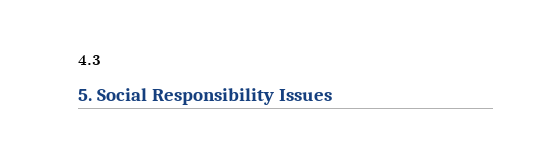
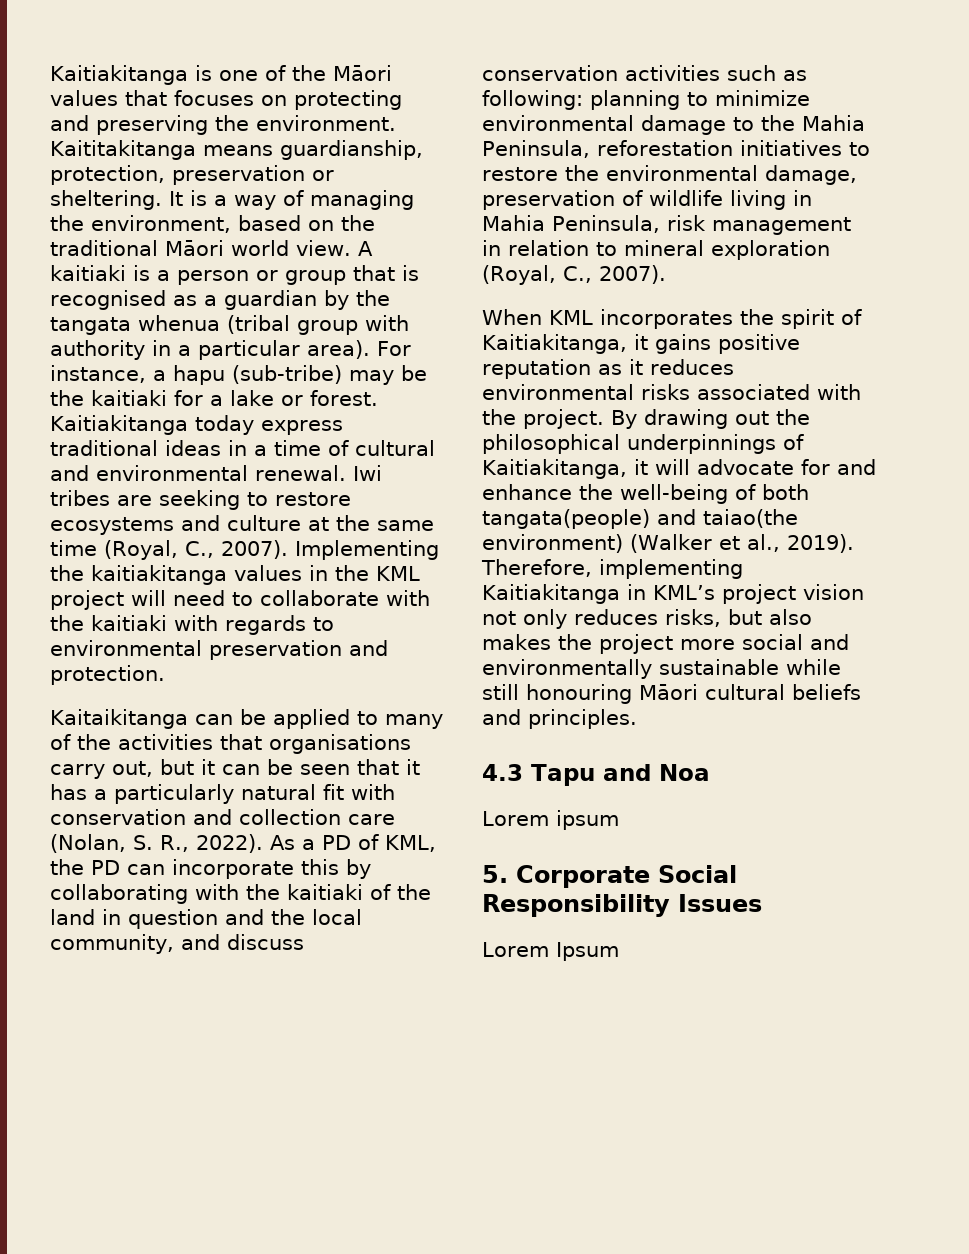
[78,55,101,66] 4.3 -> [50,65,392,85] [50,90,402,110] [50,115,396,135] [50,140,423,160] [50,165,334,185] [50,190,414,210] [50,215,375,233] [50,240,373,256] [50,265,419,285] [50,290,390,310] [50,315,409,335] [50,340,411,360] [50,365,427,385] [50,390,378,406] [50,415,343,435] [50,440,435,456] [50,465,382,481] [50,490,351,510] [50,515,434,535] [50,540,439,560] [50,565,420,585] [50,590,430,610] [50,615,334,635] [50,640,388,660] [50,665,165,685] [50,709,443,729] [50,734,411,754] [50,759,420,779] [50,784,395,804] [50,809,395,825] [50,834,436,853] [50,859,371,879] [50,884,431,904] [50,909,362,929] [50,934,304,954] [482,65,807,81] [482,90,810,110] [482,115,865,135] [482,140,870,158] [482,165,857,185] [482,190,812,210] [482,215,851,235] [482,240,830,260] [482,265,666,285] [482,309,862,329] [482,334,800,354] [482,359,734,379] [482,384,861,400] [482,409,810,429] [482,434,804,454] [482,459,876,479] [482,484,809,504] [482,509,798,529] [482,534,854,553] [481,559,743,579] [482,584,864,604] [482,609,812,629] [482,634,849,654] [482,659,841,679] [482,684,861,704] [482,709,637,729] [482,764,710,786] [482,810,619,830] Kaitiakitanga is one of the Māori values that focuses on protecting and preserving the environment. Kaititakitanga means guardianship, protection, preservation or sheltering. It is a way of managing the environment, based on the traditional Māori world view. A kaitiaki is a person or group that is recognised as a guardian by the tangata whenua (tribal group with authority in a particular area). For instance, a hapu (sub-tribe) may be the kaitiaki for a lake or forest. Kaitiakitanga today express traditional ideas in a time of cultural and environmental renewal. Iwi tribes are seeking to restore ecosystems and culture at the same time (Royal, C., 2007). Implementing the kaitiakitanga values in the KML project will need to collaborate with the kaitiaki with regards to environmental preservation and protection. // Kaitaikitanga can be applied to many of the activities that organisations carry out, but it can be seen that it has a particularly natural fit with conservation and collection care (Nolan, S. R., 2022). As a PD of KML, the PD can incorporate this by collaborating with the kaitiaki of the land in question and the local community, and discuss conservation activities such as following: planning to minimize environmental damage to the Mahia Peninsula, reforestation initiatives to restore the environmental damage, preservation of wildlife living in Mahia Peninsula, risk management in relation to mineral exploration (Royal, C., 2007). // When KML incorporates the spirit of Kaitiakitanga, it gains positive reputation as it reduces environmental risks associated with the project. By drawing out the philosophical underpinnings of Kaitiakitanga, it will advocate for and enhance the well-being of both tangata(people) and taiao(the environment) (Walker et al., 2019). Therefore, implementing Kaitiakitanga in KML’s project vision not only reduces risks, but also makes the project more social and environmentally sustainable while still honouring Māori cultural beliefs and principles. // 4.3 Tapu and Noa // Lorem ipsum
(92, 95) none -> [516,865,650,888] Corporate
(332, 95) none -> [482,942,619,961] // Lorem Ipsum

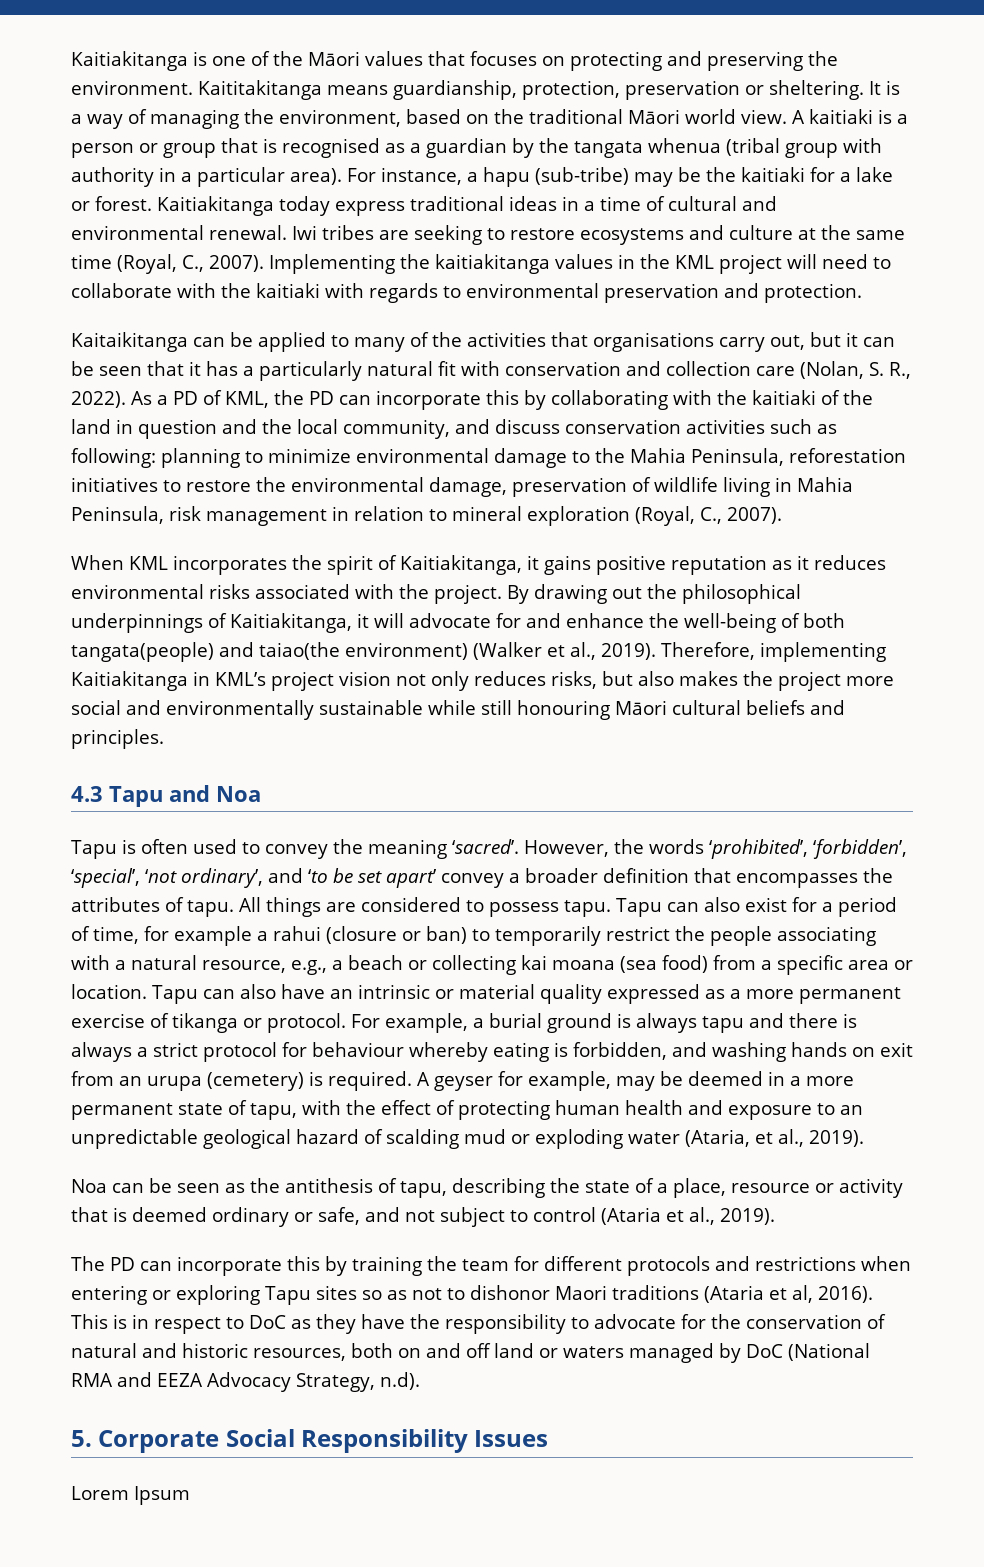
[482,810,619,830] Lorem ipsum -> [71,839,907,859] [71,868,893,888] [71,897,897,917] [71,926,876,946] [71,955,913,975] [71,984,901,1004] [71,1013,857,1033] [71,1042,913,1062] [71,1071,854,1091] [71,1100,863,1120] [71,1129,864,1149] [71,1178,903,1198] [71,1207,775,1227] [71,1256,911,1276] [71,1285,873,1305] [71,1314,886,1334] [71,1343,870,1363] [71,1372,420,1392] Tapu is often used to convey the meaning ‘sacred’. However, the words ‘prohibited’, ‘forbidden’, ‘special’, ‘not ordinary’, and ‘to be set apart’ convey a broader definition that encompasses the attributes of tapu. All things are considered to possess tapu. Tapu can also exist for a period of time, for example a rahui (closure or ban) to temporarily restrict the people associating with a natural resource, e.g., a beach or collecting kai moana (sea food) from a specific area or location. Tapu can also have an intrinsic or material quality expressed as a more permanent exercise of tikanga or protocol. For example, a burial ground is always tapu and there is always a strict protocol for behaviour whereby eating is forbidden, and washing hands on exit from an urupa (cemetery) is required. A geyser for example, may be deemed in a more permanent state of tapu, with the effect of protecting human health and exposure to an unpredictable geological hazard of scalding mud or exploding water (Ataria, et al., 2019). // Noa can be seen as the antithesis of tapu, describing the state of a place, resource or activity that is deemed ordinary or safe, and not subject to control (Ataria et al., 2019). // The PD can incorporate this by training the team for different protocols and restrictions when entering or exploring Tapu sites so as not to dishonor Maori traditions (Ataria et al, 2016). This is in respect to DoC as they have the responsibility to advocate for the conservation of natural and historic resources, both on and off land or waters managed by DoC (National RMA and EEZA Advocacy Strategy, n.d).

